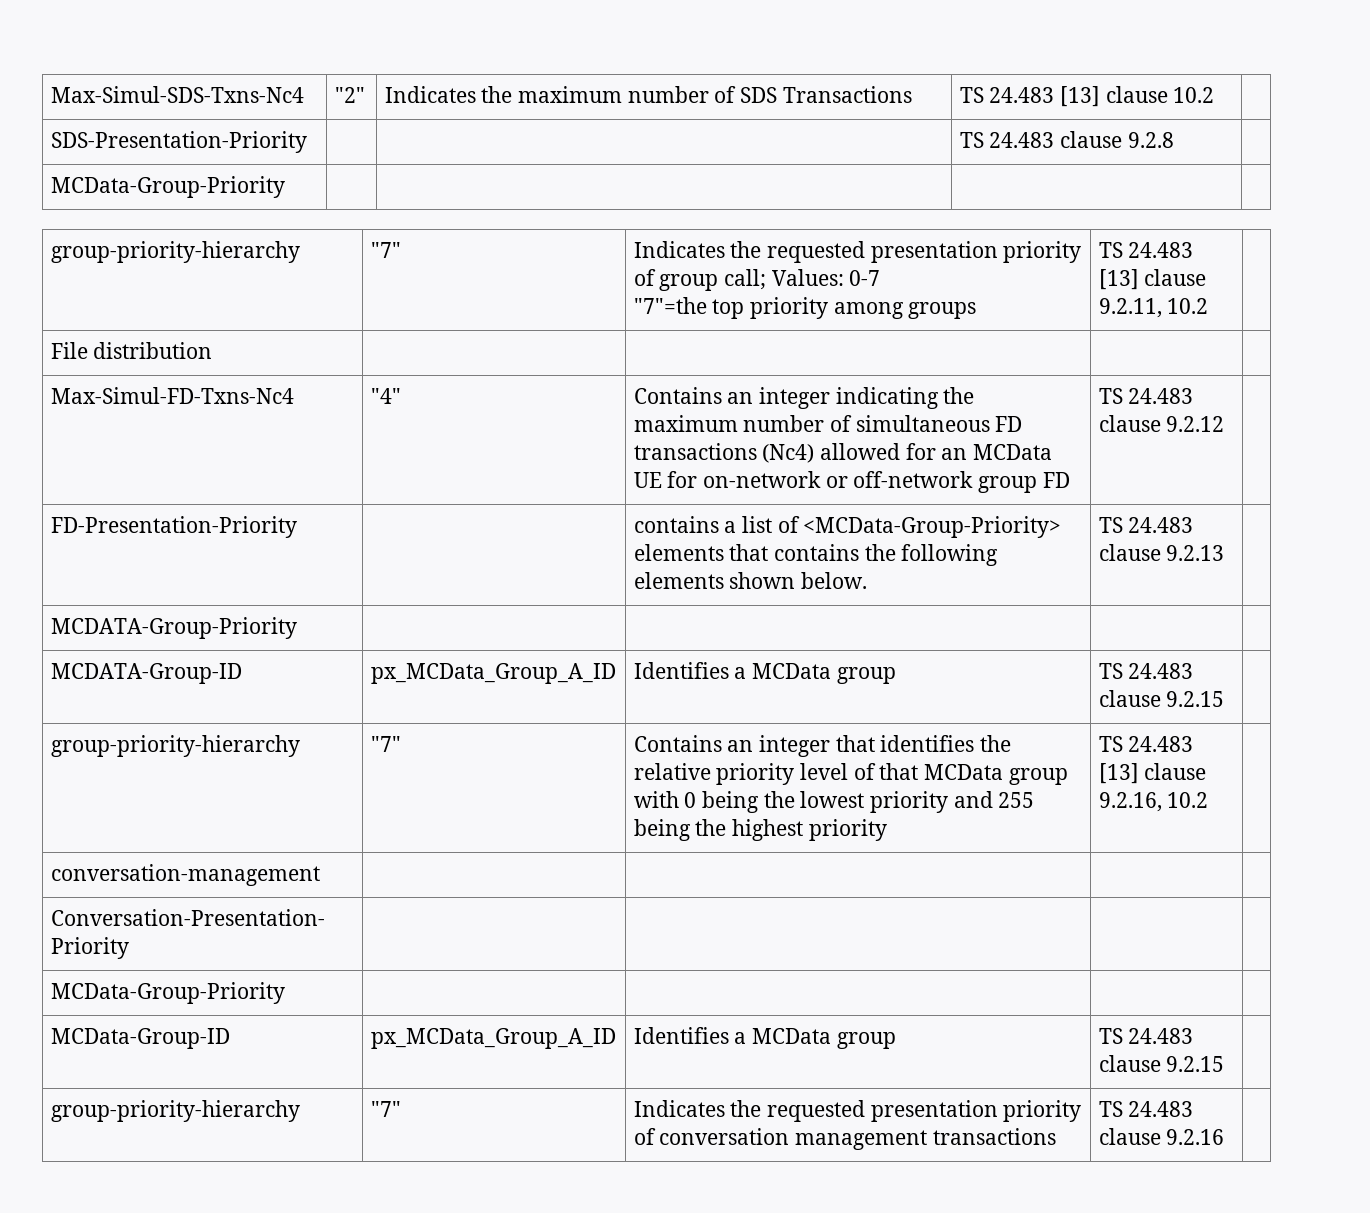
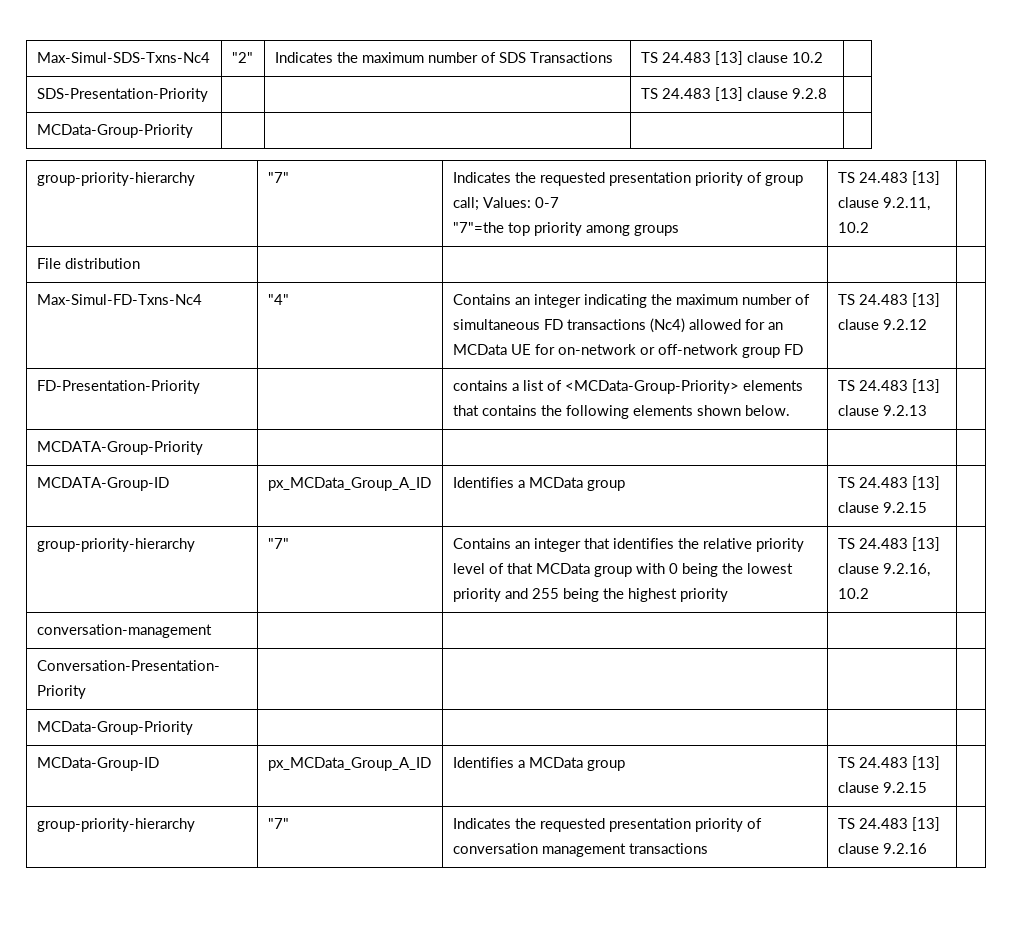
(1055, 140) none -> [714,87,743,101] [13]
(1194, 396) none -> [911,293,940,307] [13]
(1194, 525) none -> [911,379,940,393] [13]
(1194, 671) none -> [911,476,940,490] [13]
(1194, 1036) none -> [911,756,940,770] [13]
(1194, 1109) none -> [911,817,940,831] [13]

